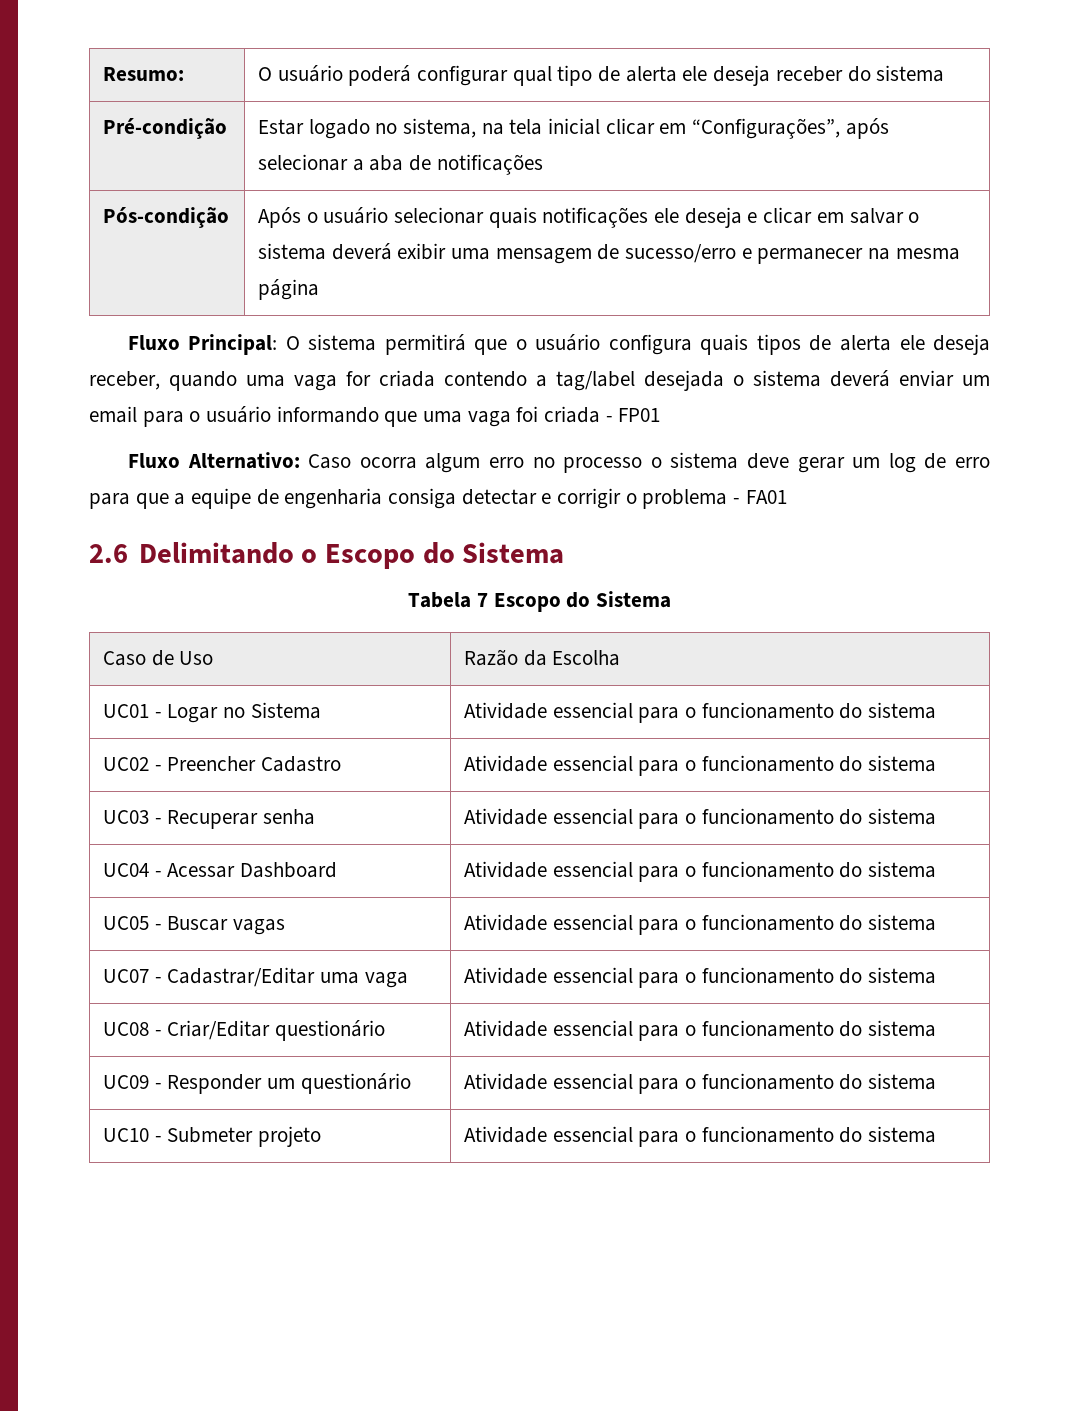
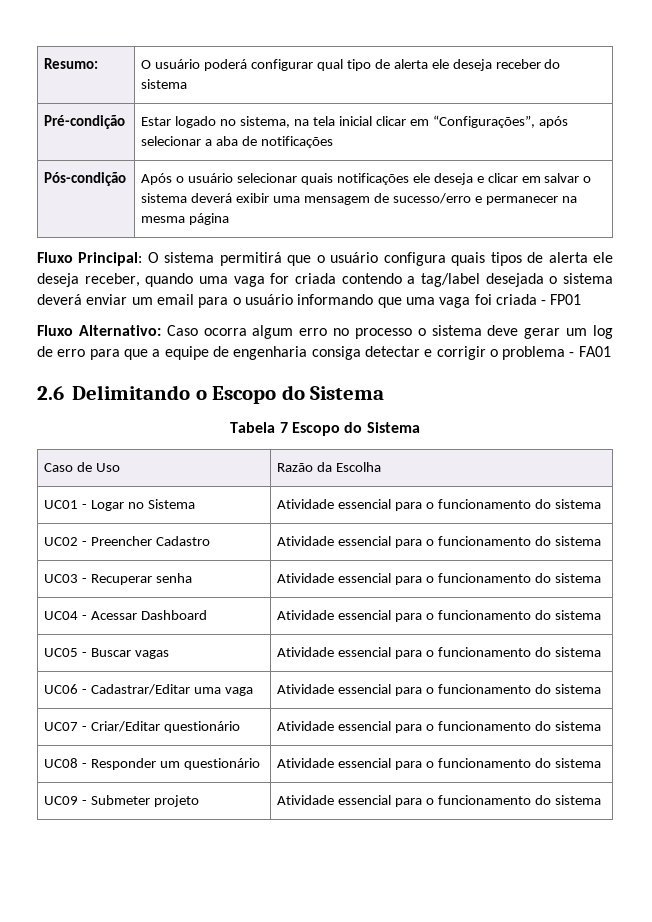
[103,969,150,983] UC07 -> [44,684,79,694] UC06
[103,1022,150,1036] UC08 -> [44,722,79,731] UC07
[103,1075,150,1089] UC09 -> [44,758,79,768] UC08
[103,1128,150,1142] UC10 -> [44,796,79,805] UC09

